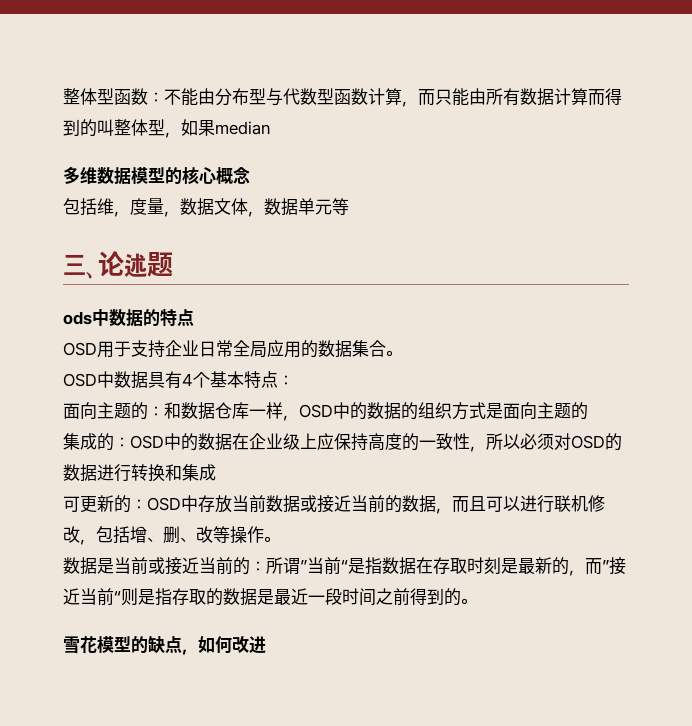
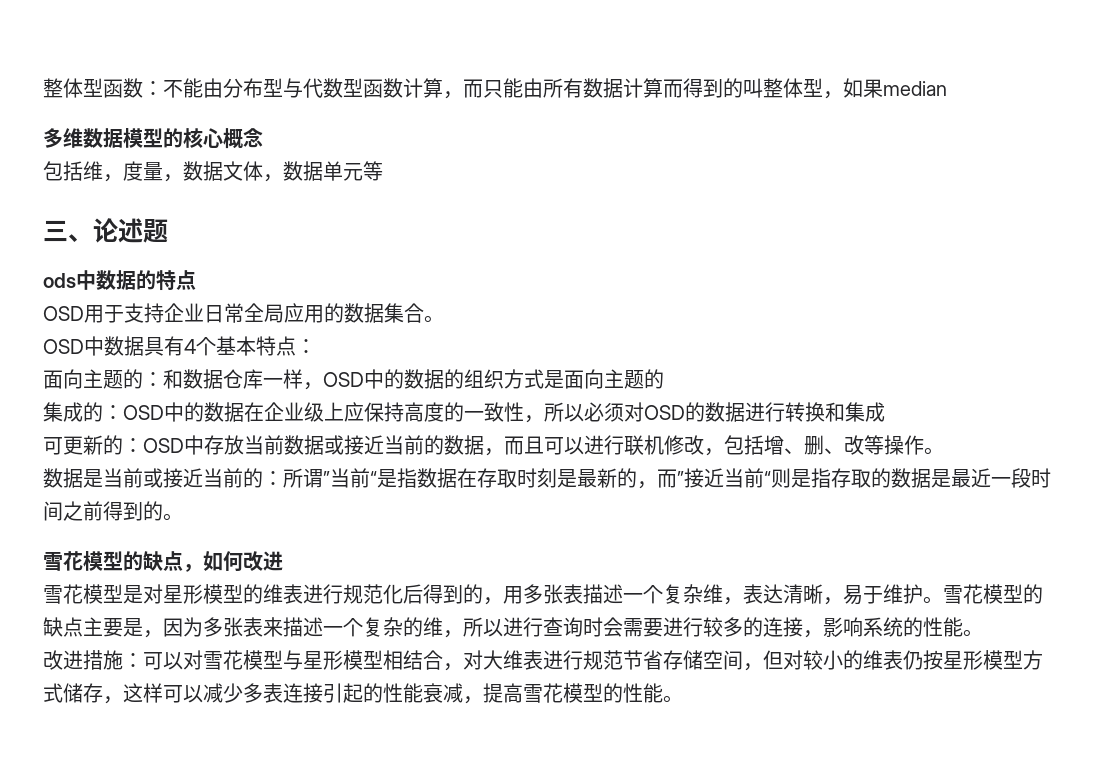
(266, 645) none -> [43,584,1043,605] [43,617,983,638] [43,650,1043,671] [43,683,683,704] // 雪花模型是对星形模型的维表进行规范化后得到的，用多张表描述一个复杂维，表达清晰，易于维护。雪花模型的缺点主要是，因为多张表来描述一个复杂的维，所以进行查询时会需要进行较多的连接，影响系统的性能。 // 改进措施：可以对雪花模型与星形模型相结合，对大维表进行规范节省存储空间，但对较小的维表仍按星形模型方式储存，这样可以减少多表连接引起的性能衰减，提高雪花模型的性能。

